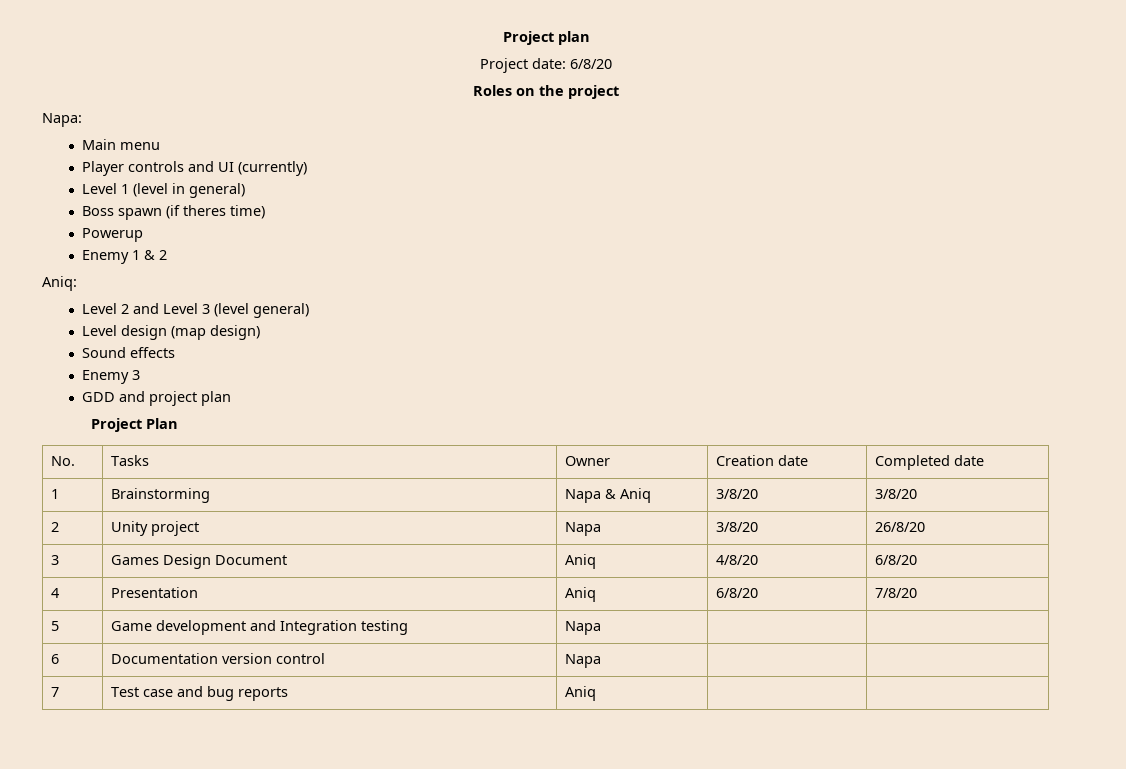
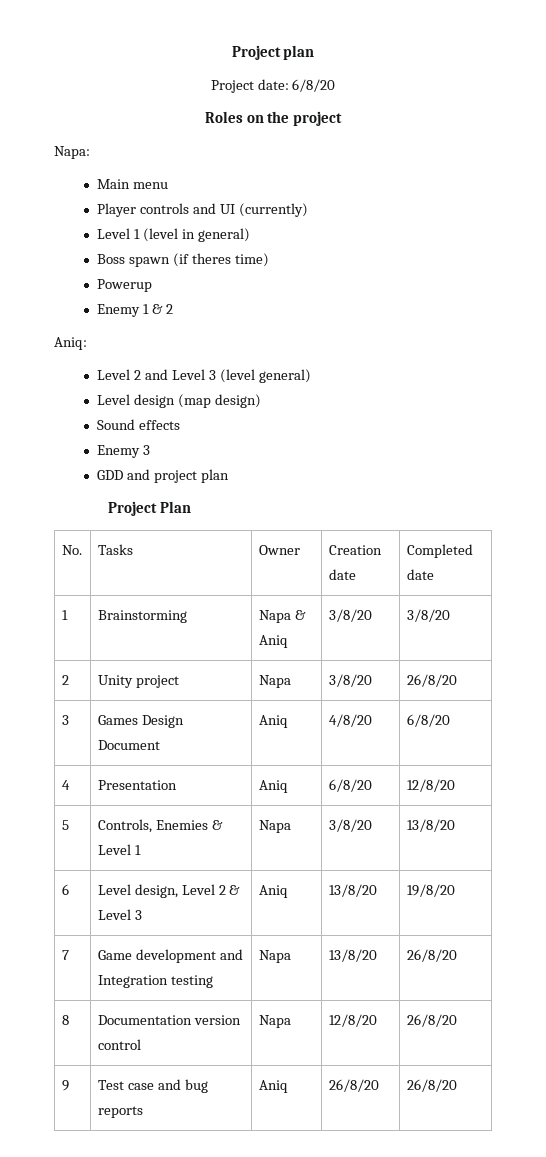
[875,588,918,598] 7/8/20 -> [406,779,455,792] 12/8/20
(60, 626) none -> [97,819,223,833] [97,844,141,855] [258,820,291,833] [328,819,372,832] [406,819,455,832] [61,884,69,895] [97,884,241,898] [97,909,142,920] [258,885,288,898] [328,884,377,897] [406,884,455,897] [61,950,69,960] | Controls, Enemies & Level 1 | Napa | 3/8/20 | 13/8/20 // 6 | Level design, Level 2 & Level 3 | Aniq | 13/8/20 | 19/8/20 // 7
[51,654,60,664] | // 6 -> [328,949,377,962] [406,949,457,962] [61,1015,69,1025] 13/8/20 | 26/8/20 // 8
[51,687,60,697] | // 7 -> [328,1014,377,1027] [406,1014,457,1027] [61,1080,69,1091] 12/8/20 | 26/8/20 // 9
(597, 693) | -> [328,1079,379,1092] [406,1079,457,1092] 26/8/20 | 26/8/20

